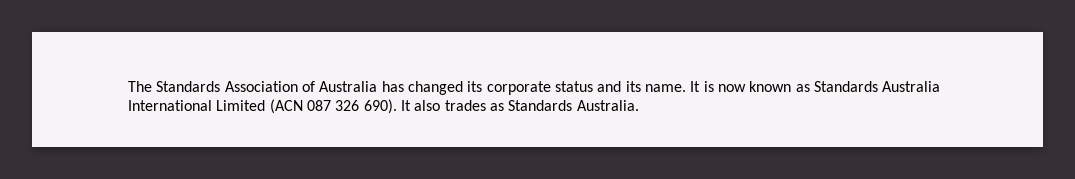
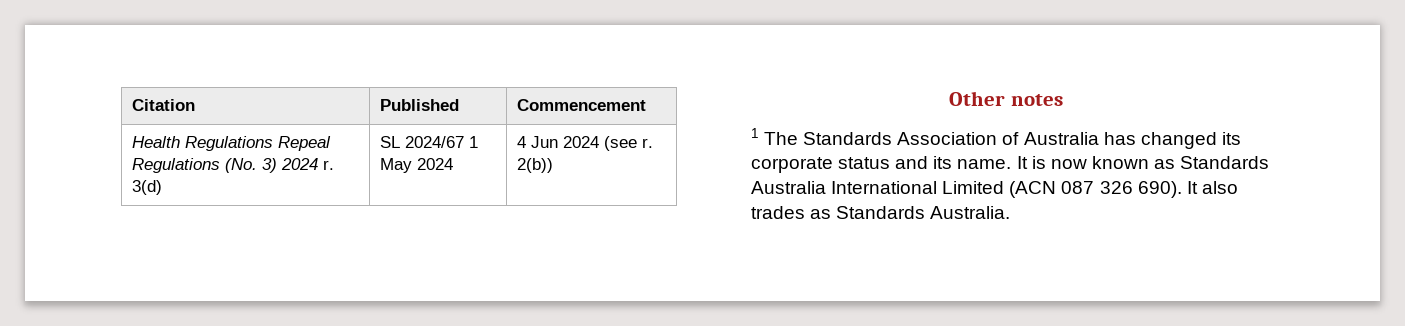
(128, 86) none -> [131,99,195,111] [379,99,459,111] [516,99,646,111] [131,136,331,151] [131,158,334,173] [131,180,162,195] [379,136,478,148] [379,158,453,173] [516,136,653,151] [516,158,553,173] [949,91,1063,106] [750,128,759,138] Citation | Published | Commencement // Health Regulations Repeal Regulations (No. 3) 2024 r. 3(d) | SL 2024/67 1 May 2024 | 4 Jun 2024 (see r. 2(b)) // Other notes // 1

